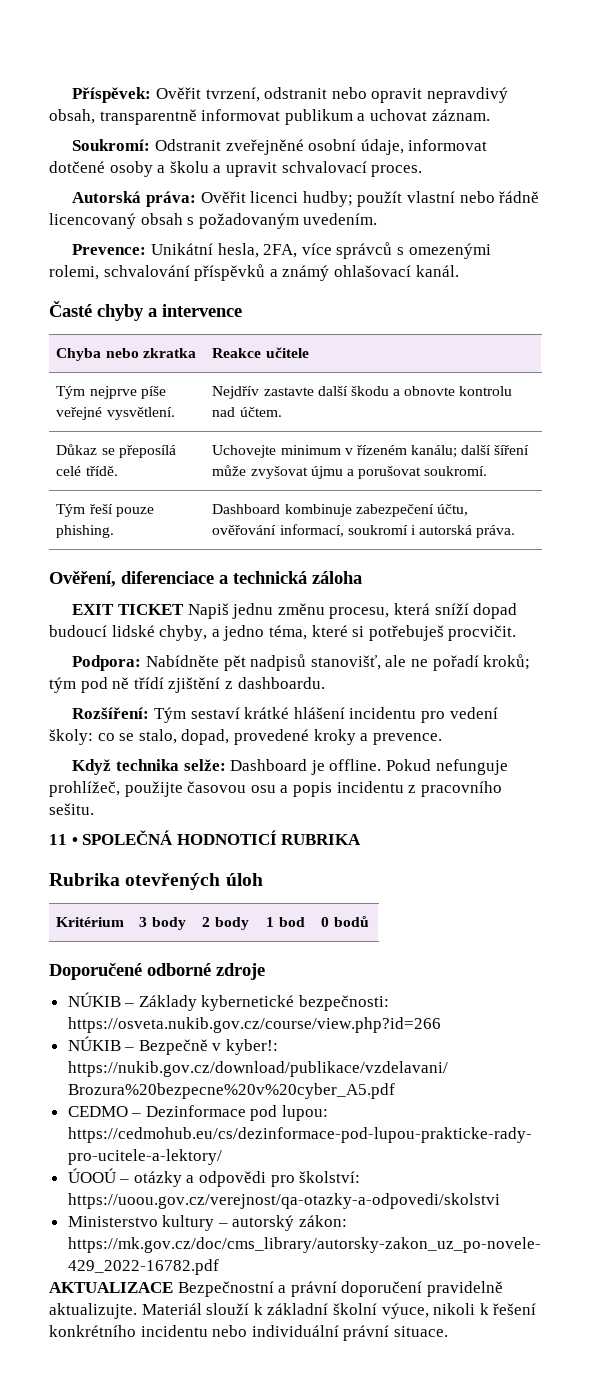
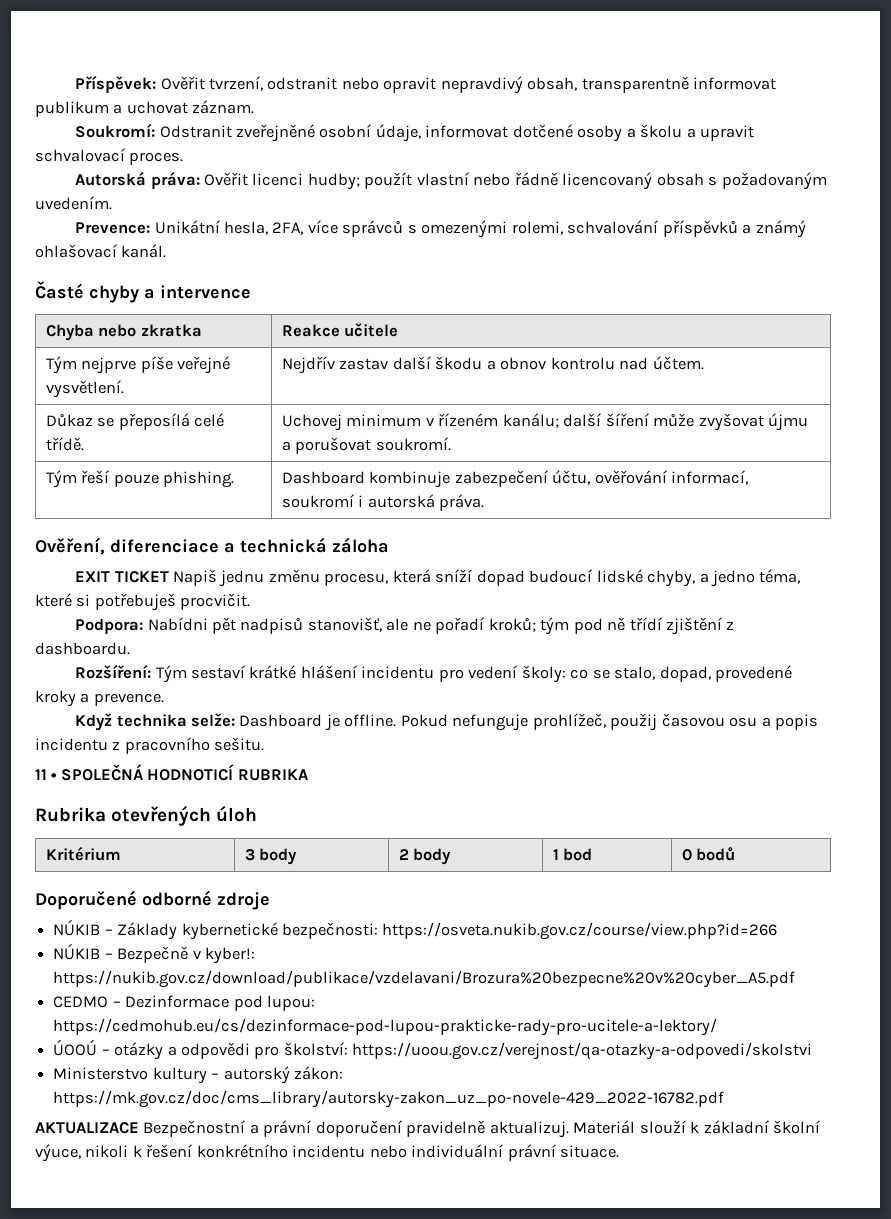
[263,387,314,396] zastavte -> [339,358,389,370] zastav
[404,386,456,396] obnovte -> [500,357,547,370] obnov
[212,445,277,458] Uchovejte -> [281,414,342,431] Uchovej
[146,655,220,667] Nabídněte -> [147,617,208,631] Nabídni
[124,781,183,797] použijte -> [610,713,658,731] použij
[49,1303,137,1319] aktualizujte. -> [489,1121,569,1138] aktualizuj.

